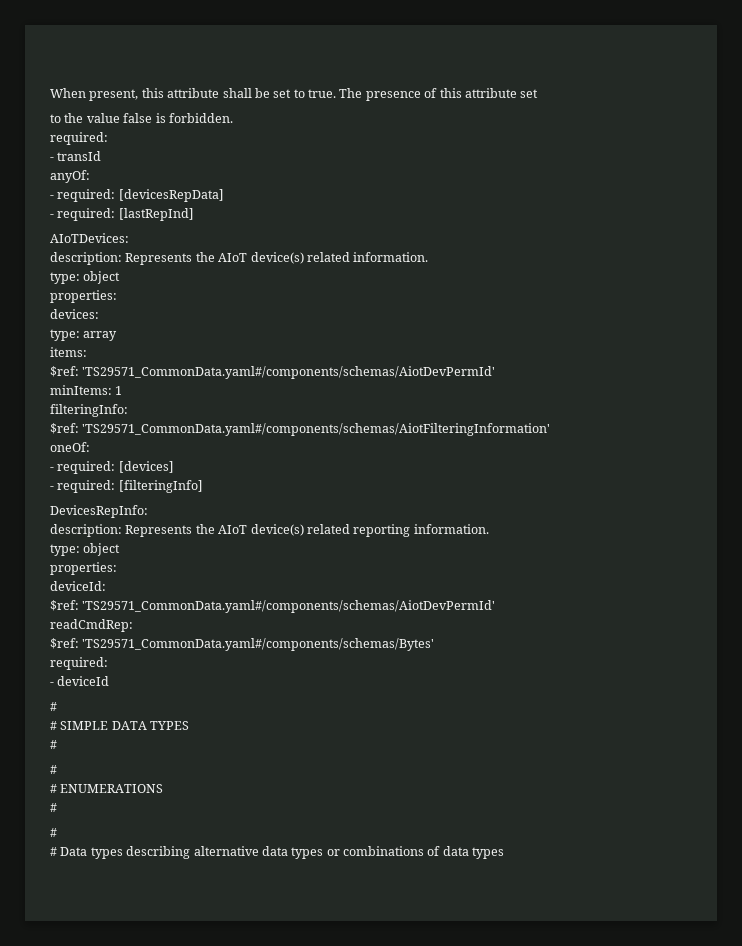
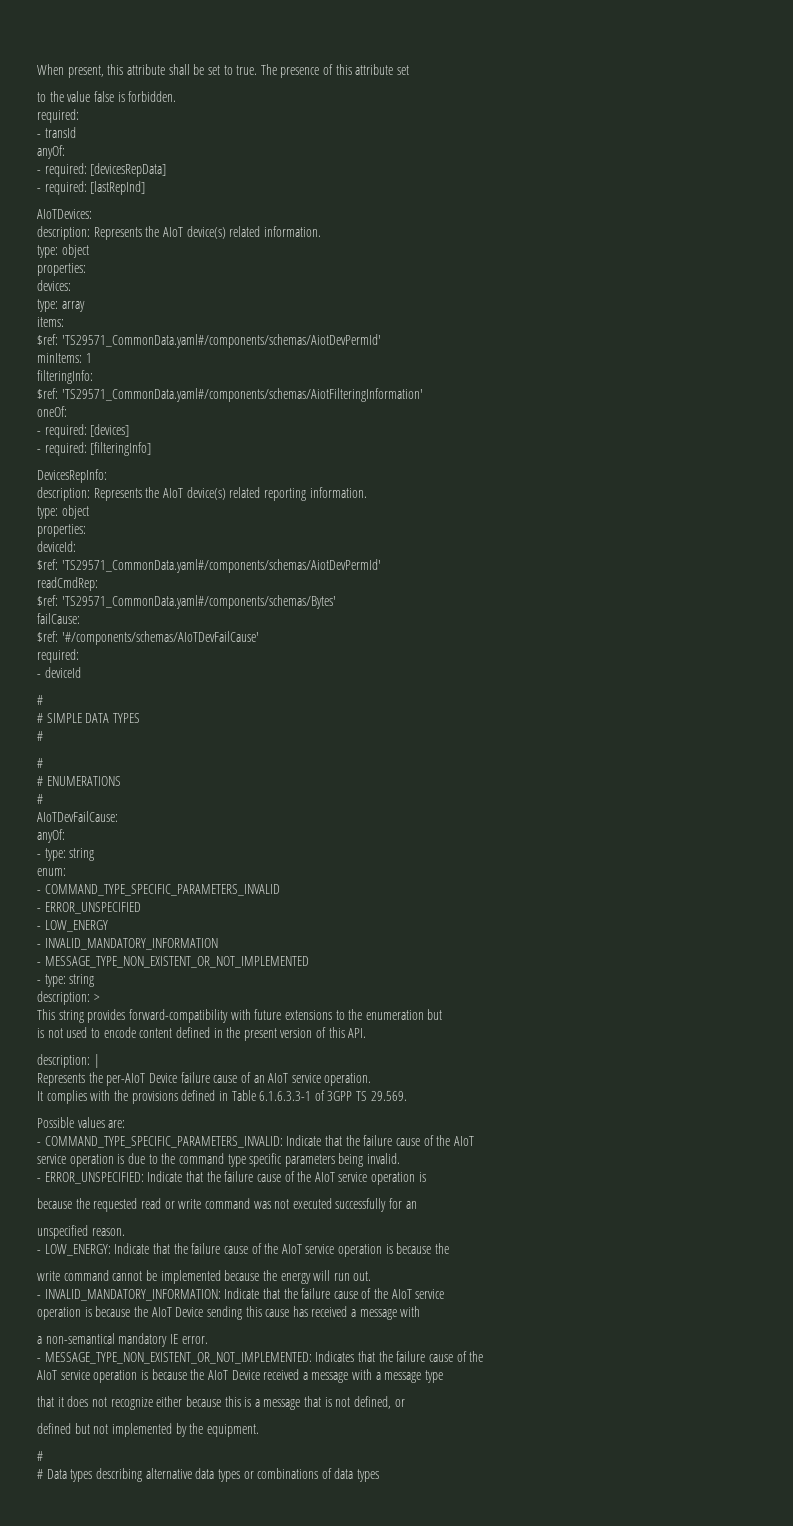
(435, 644) none -> [37,613,80,624] [37,631,259,645] // failCause: // $ref: '#/components/schemas/AIoTDevFailCause'
(57, 807) none -> [37,811,118,822] [37,829,65,843] [37,848,95,861] [37,868,66,876] [37,884,280,896] [37,902,141,914] [37,920,108,932] [37,938,218,950] [37,956,309,968] [37,974,95,987] [37,991,100,1005] [37,1009,443,1023] [37,1027,367,1041] [37,1054,100,1068] [37,1072,372,1086] [37,1090,407,1104] [37,1117,126,1128] [37,1135,474,1148] [37,1153,401,1167] [37,1171,426,1185] [37,1198,417,1212] [37,1225,125,1239] [37,1243,450,1257] [37,1270,372,1284] [37,1288,445,1301] [37,1306,421,1320] [37,1333,208,1347] [37,1351,484,1364] [37,1369,444,1383] [37,1396,405,1410] [37,1423,259,1437] // AIoTDevFailCause: // anyOf: // - type: string // enum: // - COMMAND_TYPE_SPECIFIC_PARAMETERS_INVALID // - ERROR_UNSPECIFIED // - LOW_ENERGY // - INVALID_MANDATORY_INFORMATION // - MESSAGE_TYPE_NON_EXISTENT_OR_NOT_IMPLEMENTED // - type: string // description: > // This string provides forward-compatibility with future extensions to the enumeration but // is not used to encode content defined in the present version of this API. // description: | // Represents the per-AIoT Device failure cause of an AIoT service operation. // It complies with the provisions defined in Table 6.1.6.3.3-1 of 3GPP TS 29.569. // Possible values are: // - COMMAND_TYPE_SPECIFIC_PARAMETERS_INVALID: Indicate that the failure cause of the AIoT // service operation is due to the command type specific parameters being invalid. // - ERROR_UNSPECIFIED: Indicate that the failure cause of the AIoT service operation is // because the requested read or write command was not executed successfully for an // unspecified reason. // - LOW_ENERGY: Indicate that the failure cause of the AIoT service operation is because the // write command cannot be implemented because the energy will run out. // - INVALID_MANDATORY_INFORMATION: Indicate that the failure cause of the AIoT service // operation is because the AIoT Device sending this cause has received a message with // a non-semantical mandatory IE error. // - MESSAGE_TYPE_NON_EXISTENT_OR_NOT_IMPLEMENTED: Indicates that the failure cause of the // AIoT service operation is because the AIoT Device received a message with a message type // that it does not recognize either because this is a message that is not defined, or // defined but not implemented by the equipment.

